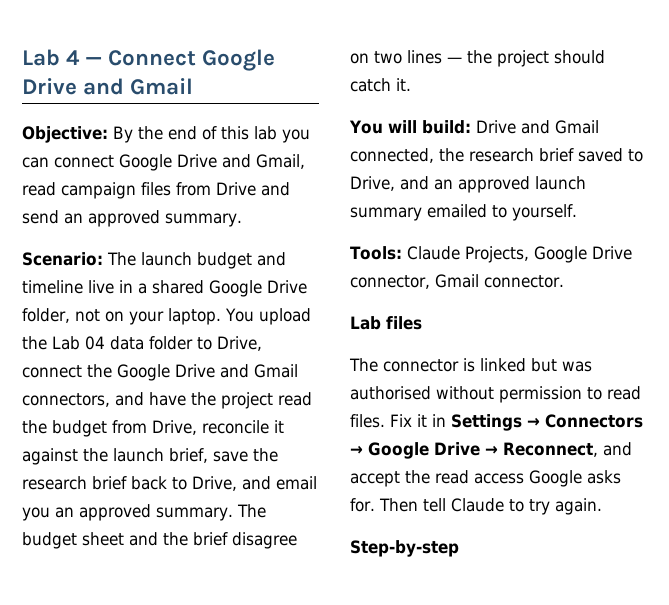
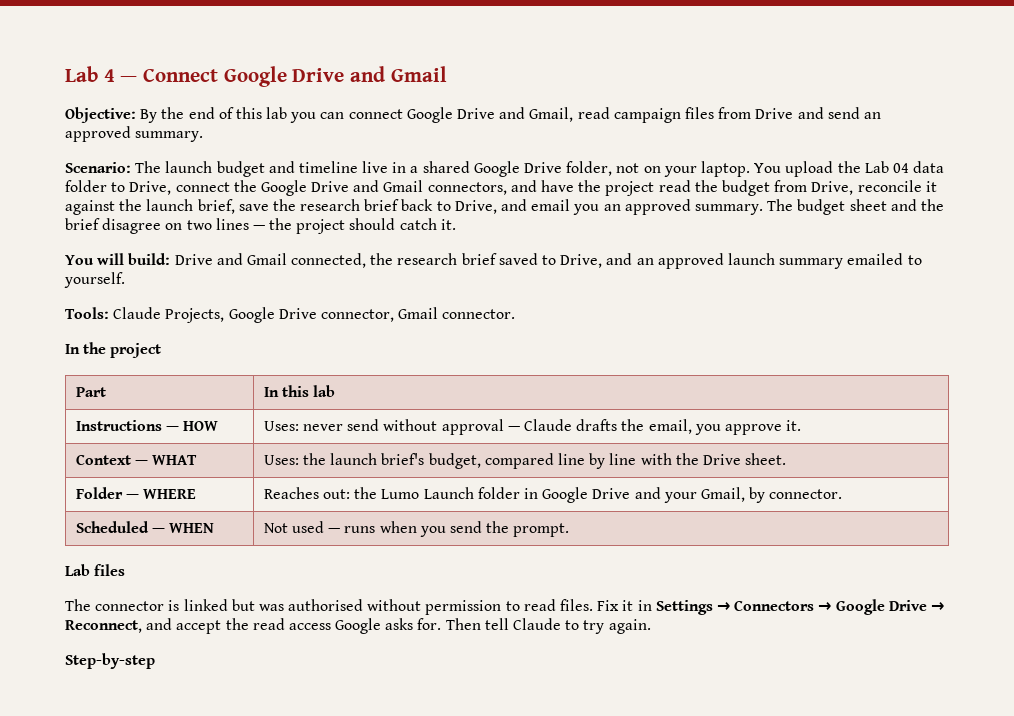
(564, 281) none -> [65,342,162,358] [75,387,106,397] [263,385,336,397] [75,420,219,431] [263,419,802,435] [75,454,198,465] [263,453,787,469] [75,487,197,499] [263,487,843,503] [75,521,215,533] [263,521,570,537] // In the project // Part | In this lab // Instructions — HOW | Uses: never send without approval — Claude drafts the email, you approve it. // Context — WHAT | Uses: the launch brief's budget, compared line by line with the Drive sheet. // Folder — WHERE | Reaches out: the Lumo Launch folder in Google Drive and your Gmail, by connector. // Scheduled — WHEN | Not used — runs when you send the prompt.

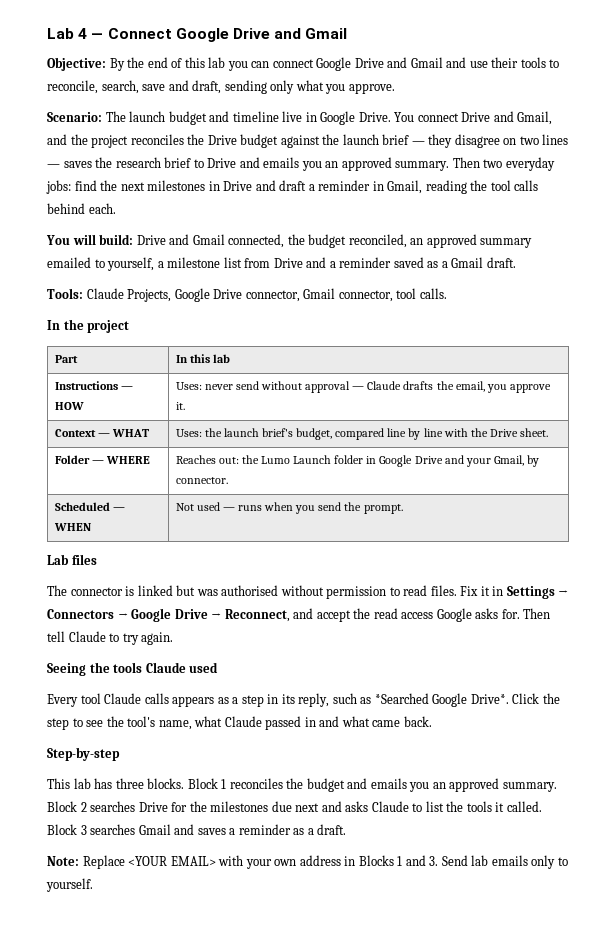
[529,107,881,123] [65,126,204,142] Gmail, read campaign files from Drive and send an approved summary. -> [410,57,560,68] [47,80,395,94] Gmail and use their tools to reconcile, search, save and draft, sending only what you approve.
[410,161,945,177] [65,180,937,196] [65,199,944,215] [65,218,100,230] a shared Google Drive folder, not on your laptop. You upload the Lab 04 data folder to Drive, connect the Google Drive and Gmail connectors, and have the project read the budget from Drive, reconcile it against the launch brief, save the research brief back to Drive, and email you an approved summary. The budget sheet and the brief -> [320,111,553,125] [47,134,453,148] Google Drive. You connect Drive and Gmail, and the project reconciles the Drive budget against the launch brief — they
[269,218,456,234] the project should catch it. -> [63,157,555,171] [46,180,539,194] [47,203,116,214] saves the research brief to Drive and emails you an approved summary. Then two everyday jobs: find the next milestones in Drive and draft a reminder in Gmail, reading the tool calls behind each.
[397,253,775,269] research brief saved to Drive, and an approved launch -> [308,234,477,248] budget reconciled, an approved
[64,272,125,288] yourself. -> [107,257,516,271] yourself, a milestone list from Drive and a reminder saved as a Gmail draft.
[442,309,516,319] connector. -> [338,288,447,302] connector, tool calls.
[65,653,155,669] Step-by-step -> [47,662,219,676] [47,693,560,707] [47,716,432,730] [47,747,120,761] [47,778,557,792] [47,801,542,812] [47,824,347,835] [47,855,568,869] [46,878,93,892] Seeing the tools Claude used // Every tool Claude calls appears as a step in its reply, such as *Searched Google Drive*. Click the step to see the tool's name, what Claude passed in and what came back. // Step-by-step // This lab has three blocks. Block 1 reconciles the budget and emails you an approved summary. Block 2 searches Drive for the milestones due next and asks Claude to list the tools it called. Block 3 searches Gmail and saves a reminder as a draft. // Note: Replace <YOUR EMAIL> with your own address in Blocks 1 and 3. Send lab emails only to yourself.

